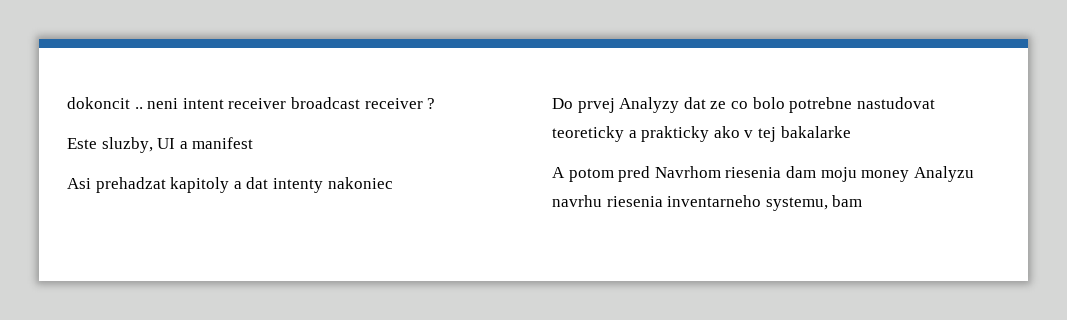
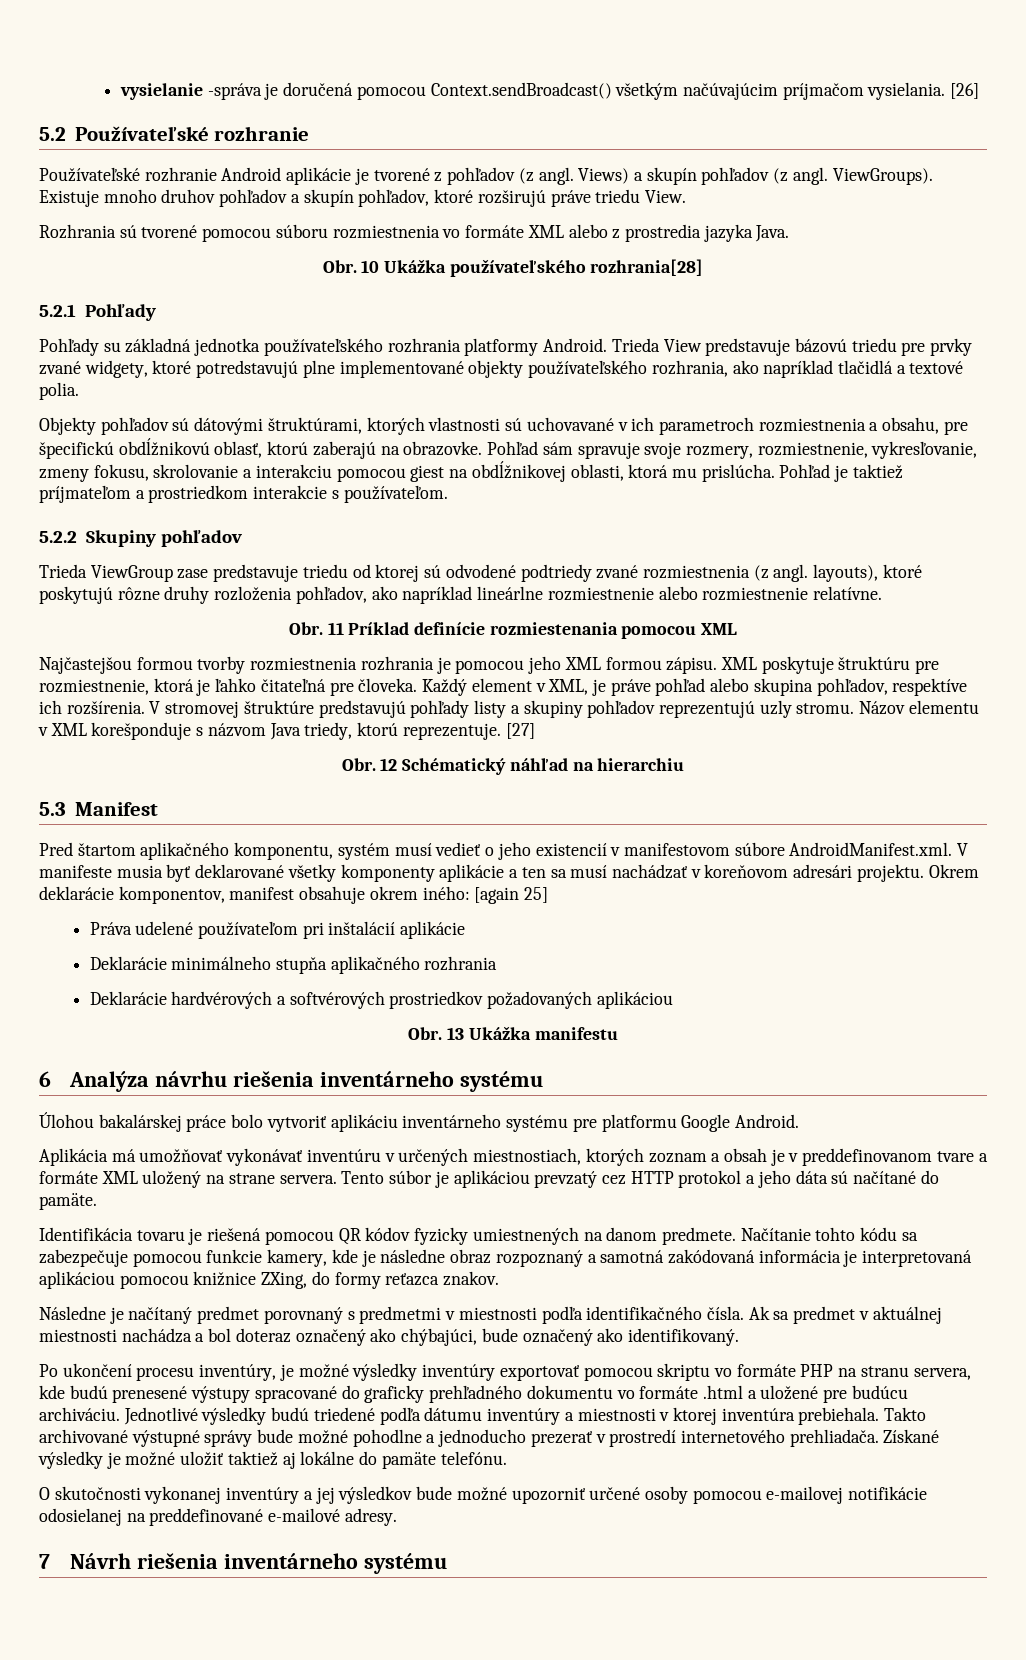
[67,97,436,109] [67,137,254,153] [67,177,393,193] [552,97,935,113] [552,126,851,142] [552,166,974,182] [552,195,863,211] dokoncit .. neni intent receiver broadcast receiver ? // Este sluzby, UI a manifest // Asi prehadzat kapitoly a dat intenty nakoniec // Do prvej Analyzy dat ze co bolo potrebne nastudovat teoreticky a prakticky ako v tej bakalarke // A potom pred Navrhom riesenia dam moju money Analyzu navrhu riesenia inventarneho systemu, bam -> [119,82,980,100] [39,126,310,141] [39,167,933,185] [39,189,686,207] [39,224,790,242] [322,259,704,277] [39,304,156,321] [39,338,973,356] [39,360,964,378] [39,382,79,400] [39,417,968,435] [39,438,978,459] [39,461,903,482] [39,485,448,503] [39,530,242,547] [39,564,922,582] [39,586,882,604] [288,622,738,639] [39,656,940,674] [39,678,968,696] [39,700,979,718] [38,722,535,740] [341,758,685,775] [39,802,158,816] [39,842,969,860] [39,864,979,882] [39,886,549,904] [89,921,466,939] [89,956,498,974] [89,991,673,1009] [408,1026,618,1040] [39,1071,544,1092] [39,1112,799,1132] [39,1148,988,1166] [39,1170,939,1188] [39,1193,97,1210] [39,1227,918,1245] [39,1249,973,1267] [39,1271,500,1289] [39,1306,942,1324] [39,1328,739,1346] [39,1363,971,1381] [39,1385,908,1403] [39,1407,927,1425] [39,1429,940,1447] [38,1451,507,1469] [39,1486,928,1504] [39,1508,397,1526] [39,1553,448,1574] vysielanie -správa je doručená pomocou Context.sendBroadcast() všetkým načúvajúcim príjmačom vysielania. [26] // 5.2 Používateľské rozhranie // Používateľské rozhranie Android aplikácie je tvorené z pohľadov (z angl. Views) a skupín pohľadov (z angl. ViewGroups). Existuje mnoho druhov pohľadov a skupín pohľadov, ktoré rozširujú práve triedu View. // Rozhrania sú tvorené pomocou súboru rozmiestnenia vo formáte XML alebo z prostredia jazyka Java. // Obr. 10 Ukážka používateľského rozhrania[28] // 5.2.1 Pohľady // Pohľady su základná jednotka používateľského rozhrania platformy Android. Trieda View predstavuje bázovú triedu pre prvky zvané widgety, ktoré potredstavujú plne implementované objekty používateľského rozhrania, ako napríklad tlačidlá a textové polia. // Objekty pohľadov sú dátovými štruktúrami, ktorých vlastnosti sú uchovavané v ich parametroch rozmiestnenia a obsahu, pre špecifickú obdĺžnikovú oblasť, ktorú zaberajú na obrazovke. Pohľad sám spravuje svoje rozmery, rozmiestnenie, vykresľovanie, zmeny fokusu, skrolovanie a interakciu pomocou giest na obdĺžnikovej oblasti, ktorá mu prislúcha. Pohľad je taktiež príjmateľom a prostriedkom interakcie s používateľom. // 5.2.2 Skupiny pohľadov // Trieda ViewGroup zase predstavuje triedu od ktorej sú odvodené podtriedy zvané rozmiestnenia (z angl. layouts), ktoré poskytujú rôzne druhy rozloženia pohľadov, ako napríklad lineárlne rozmiestnenie alebo rozmiestnenie relatívne. // Obr. 11 Príklad definície rozmiestenania pomocou XML // Najčastejšou formou tvorby rozmiestnenia rozhrania je pomocou jeho XML formou zápisu. XML poskytuje štruktúru pre rozmiestnenie, ktorá je ľahko čitateľná pre človeka. Každý element v XML, je práve pohľad alebo skupina pohľadov, respektíve ich rozšírenia. V stromovej štruktúre predstavujú pohľady listy a skupiny pohľadov reprezentujú uzly stromu. Názov elementu v XML korešponduje s názvom Java triedy, ktorú reprezentuje. [27] // Obr. 12 Schématický náhľad na hierarchiu // 5.3 Manifest // Pred štartom aplikačného komponentu, systém musí vedieť o jeho existencií v manifestovom súbore AndroidManifest.xml. V manifeste musia byť deklarované všetky komponenty aplikácie a ten sa musí nachádzať v koreňovom adresári projektu. Okrem deklarácie komponentov, manifest obsahuje okrem iného: [again 25] // Práva udelené používateľom pri inštalácií aplikácie // Deklarácie minimálneho stupňa aplikačného rozhrania // Deklarácie hardvérových a softvérových prostriedkov požadovaných aplikáciou // Obr. 13 Ukážka manifestu // 6 Analýza návrhu riešenia inventárneho systému // Úlohou bakalárskej práce bolo vytvoriť aplikáciu inventárneho systému pre platformu Google Android. // Aplikácia má umožňovať vykonávať inventúru v určených miestnostiach, ktorých zoznam a obsah je v preddefinovanom tvare a formáte XML uložený na strane servera. Tento súbor je aplikáciou prevzatý cez HTTP protokol a jeho dáta sú načítané do pamäte. // Identifikácia tovaru je riešená pomocou QR kódov fyzicky umiestnených na danom predmete. Načítanie tohto kódu sa zabezpečuje pomocou funkcie kamery, kde je následne obraz rozpoznaný a samotná zakódovaná informácia je interpretovaná aplikáciou pomocou knižnice ZXing, do formy reťazca znakov. // Následne je načítaný predmet porovnaný s predmetmi v miestnosti podľa identifikačného čísla. Ak sa predmet v aktuálnej miestnosti nachádza a bol doteraz označený ako chýbajúci, bude označený ako identifikovaný. // Po ukončení procesu inventúry, je možné výsledky inventúry exportovať pomocou skriptu vo formáte PHP na stranu servera, kde budú prenesené výstupy spracované do graficky prehľadného dokumentu vo formáte .html a uložené pre budúcu archiváciu. Jednotlivé výsledky budú triedené podľa dátumu inventúry a miestnosti v ktorej inventúra prebiehala. Takto archivované výstupné správy bude možné pohodlne a jednoducho prezerať v prostredí internetového prehliadača. Získané výsledky je možné uložiť taktiež aj lokálne do pamäte telefónu. // O skutočnosti vykonanej inventúry a jej výsledkov bude možné upozorniť určené osoby pomocou e-mailovej notifikácie odosielanej na preddefinované e-mailové adresy. // 7 Návrh riešenia inventárneho systému

